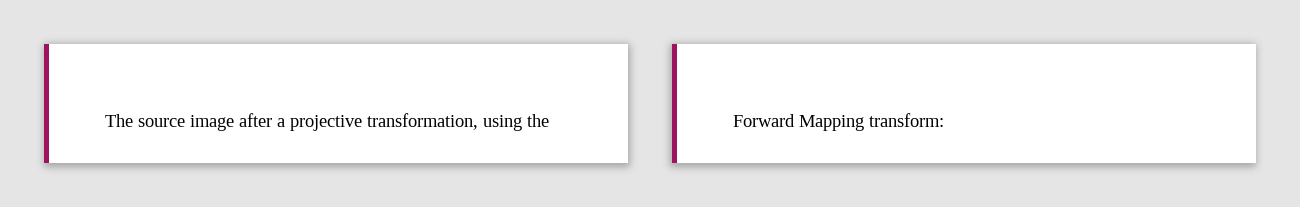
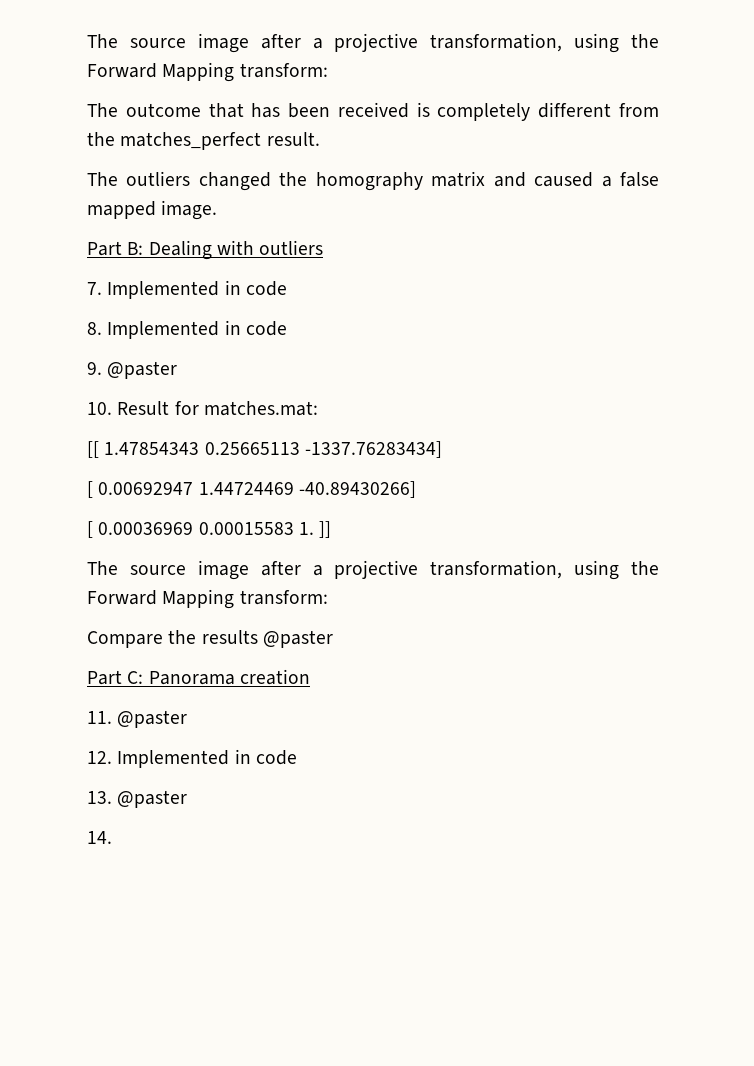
(944, 120) none -> [87,102,659,121] [87,132,320,150] [87,171,660,191] [87,200,218,220] [87,240,324,260] [87,280,287,299] [87,320,287,339] [87,361,178,379] [87,401,318,416] [87,441,442,458] [87,481,416,498] [87,521,332,538] [87,560,659,580] [87,589,328,609] [87,630,333,648] [87,669,310,685] [87,710,188,728] [87,749,297,768] [87,790,188,808] [87,831,112,844] // The outcome that has been received is completely different from the matches_perfect result. // The outliers changed the homography matrix and caused a false mapped image. // Part B: Dealing with outliers // 7. Implemented in code // 8. Implemented in code // 9. @paster // 10. Result for matches.mat: // [[ 1.47854343 0.25665113 -1337.76283434] // [ 0.00692947 1.44724469 -40.89430266] // [ 0.00036969 0.00015583 1. ]] // The source image after a projective transformation, using the Forward Mapping transform: // Compare the results @paster // Part C: Panorama creation // 11. @paster // 12. Implemented in code // 13. @paster // 14.

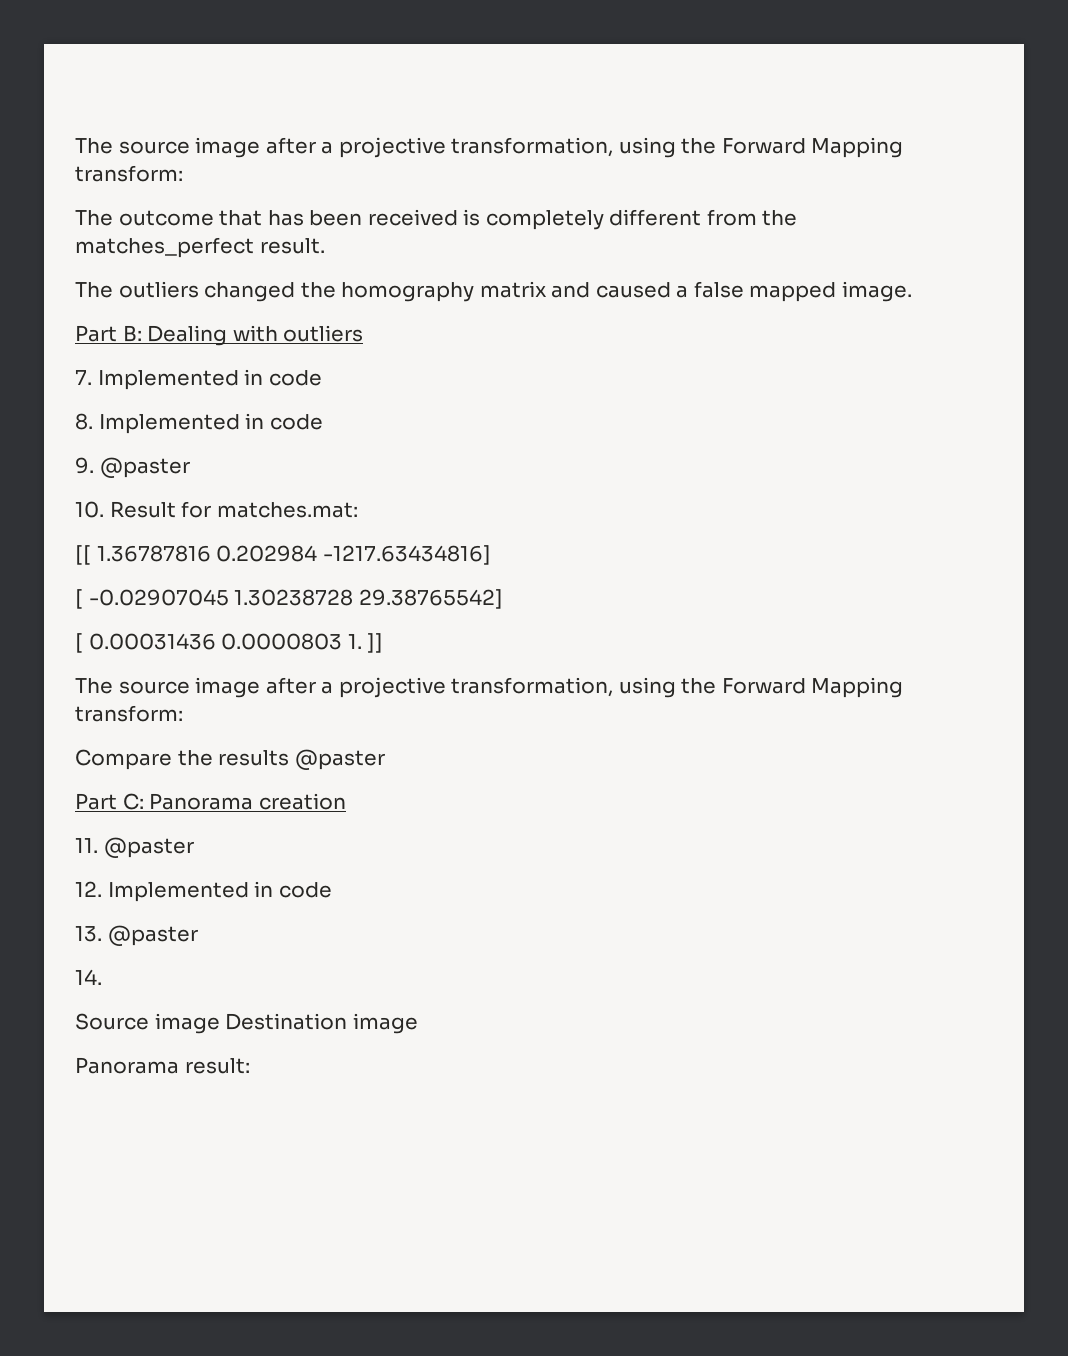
[104,441,442,458] [87,481,416,498] [87,521,294,538] 1.47854343 0.25665113 -1337.76283434] // [ 0.00692947 1.44724469 -40.89430266] // [ 0.00036969 0.00015583 -> [96,545,491,565] [75,589,503,609] [75,633,343,653] 1.36787816 0.202984 -1217.63434816] // [ -0.02907045 1.30238728 29.38765542] // [ 0.00031436 0.0000803
(112, 837) none -> [75,1013,418,1034] [75,1057,250,1074] // Source image Destination image // Panorama result:

